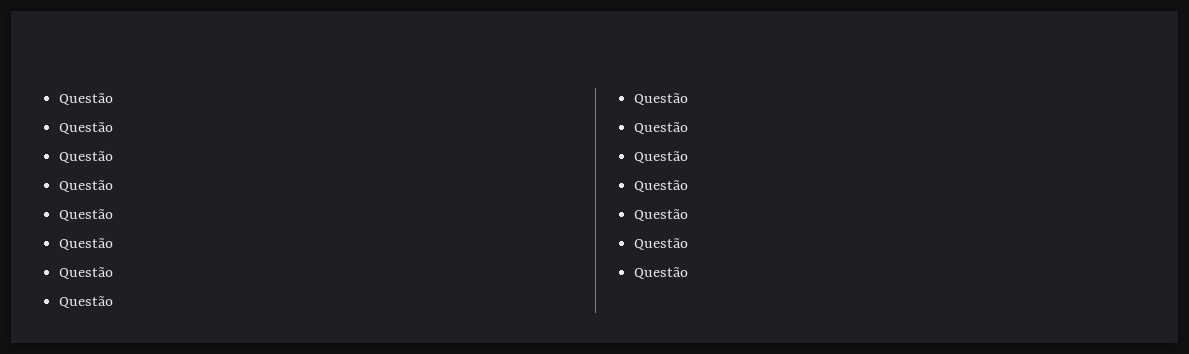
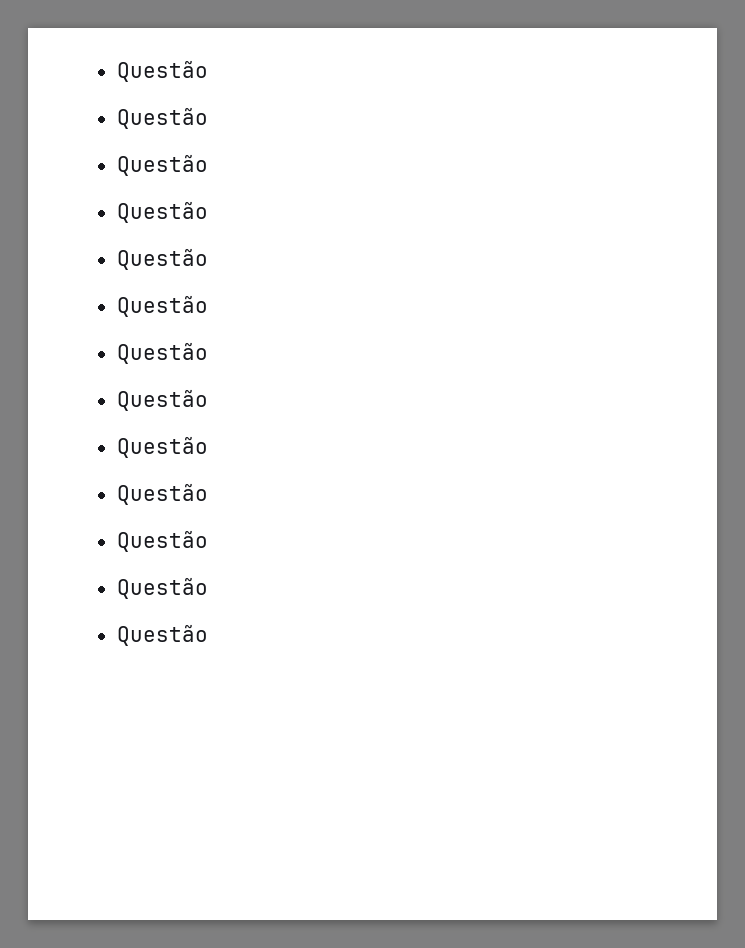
[634,238,689,250] [634,267,689,279] // Questão // Questão -> (208, 635) none

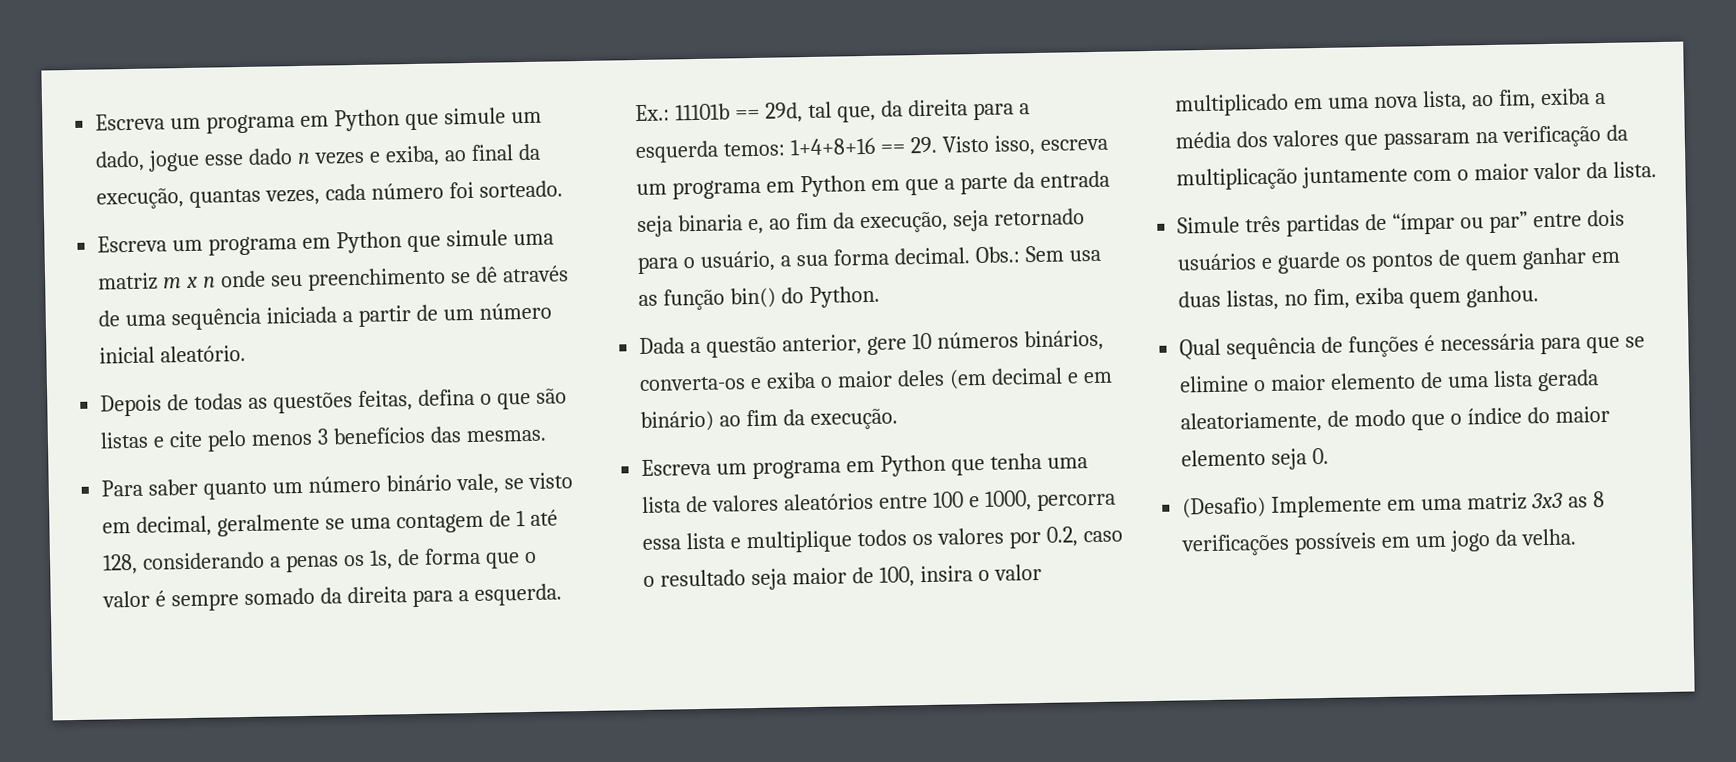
[116,60,208,82] [116,107,208,129] [116,154,208,176] [116,201,208,223] [116,248,208,270] [116,295,208,317] [116,342,208,364] [116,389,208,411] [116,436,208,458] [116,483,208,505] [116,530,208,552] [116,577,208,599] [116,624,208,646] Questão // Questão // Questão // Questão // Questão // Questão // Questão // Questão // Questão // Questão // Questão // Questão // Questão -> [95,107,542,134] [95,143,541,172] [96,180,563,210] [97,229,554,256] [97,265,569,291] [98,302,552,331] [99,344,247,364] [100,388,567,417] [100,426,547,452] [101,472,573,500] [102,509,558,537] [102,547,537,575] [102,583,562,612] [635,99,1030,123] [635,135,1108,164] [636,170,1110,200] [637,208,1085,238] [637,245,1101,275] [638,285,880,311] [639,329,1104,358] [639,367,1113,392] [640,408,898,433] [641,452,1088,480] [642,490,1116,513] [642,526,1123,554] [643,563,1042,591] [1175,88,1606,117] [1175,124,1628,151] [1176,161,1657,191] [1177,209,1625,237] [1177,247,1621,274] [1178,285,1539,311] [1179,333,1645,360] [1179,369,1599,393] [1180,405,1610,434] [1181,447,1330,470] [1182,491,1605,519] [1181,528,1576,557] Escreva um programa em Python que simule um dado, jogue esse dado n vezes e exiba, ao final da execução, quantas vezes, cada número foi sorteado. // Escreva um programa em Python que simule uma matriz m x n onde seu preenchimento se dê através de uma sequência iniciada a partir de um número inicial aleatório. // Depois de todas as questões feitas, defina o que são listas e cite pelo menos 3 benefícios das mesmas. // Para saber quanto um número binário vale, se visto em decimal, geralmente se uma contagem de 1 até 128, considerando a penas os 1s, de forma que o valor é sempre somado da direita para a esquerda. Ex.: 11101b == 29d, tal que, da direita para a esquerda temos: 1+4+8+16 == 29. Visto isso, escreva um programa em Python em que a parte da entrada seja binaria e, ao fim da execução, seja retornado para o usuário, a sua forma decimal. Obs.: Sem usa as função bin() do Python. // Dada a questão anterior, gere 10 números binários, converta-os e exiba o maior deles (em decimal e em binário) ao fim da execução. // Escreva um programa em Python que tenha uma lista de valores aleatórios entre 100 e 1000, percorra essa lista e multiplique todos os valores por 0.2, caso o resultado seja maior de 100, insira o valor multiplicado em uma nova lista, ao fim, exiba a média dos valores que passaram na verificação da multiplicação juntamente com o maior valor da lista. // Simule três partidas de “ímpar ou par” entre dois usuários e guarde os pontos de quem ganhar em duas listas, no fim, exiba quem ganhou. // Qual sequência de funções é necessária para que se elimine o maior elemento de uma lista gerada aleatoriamente, de modo que o índice do maior elemento seja 0. // (Desafio) Implemente em uma matriz 3x3 as 8 verificações possíveis em um jogo da velha.

